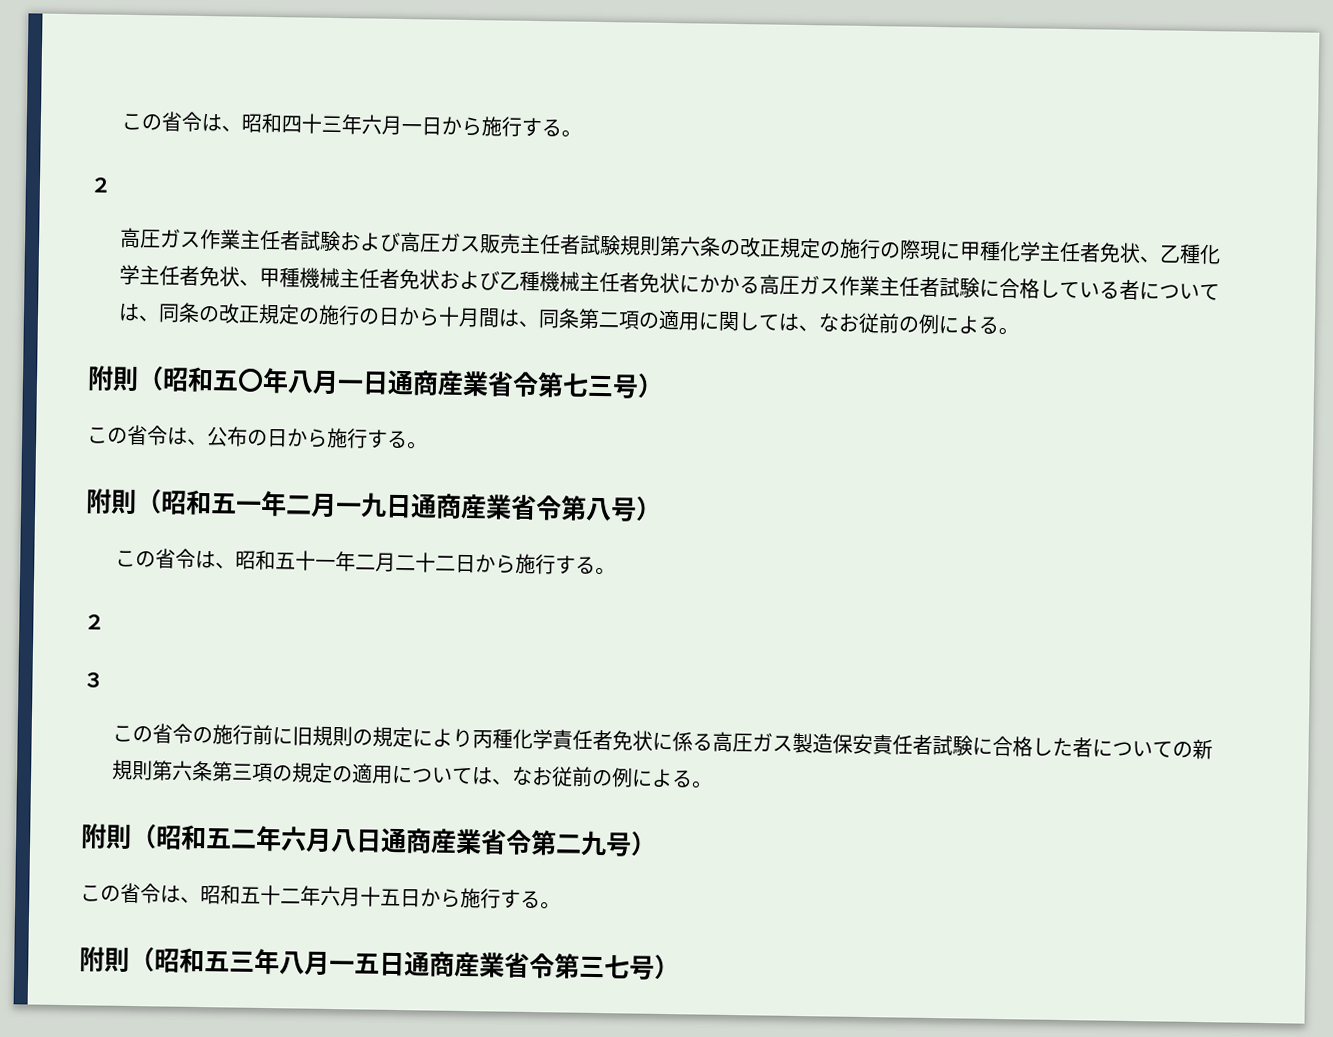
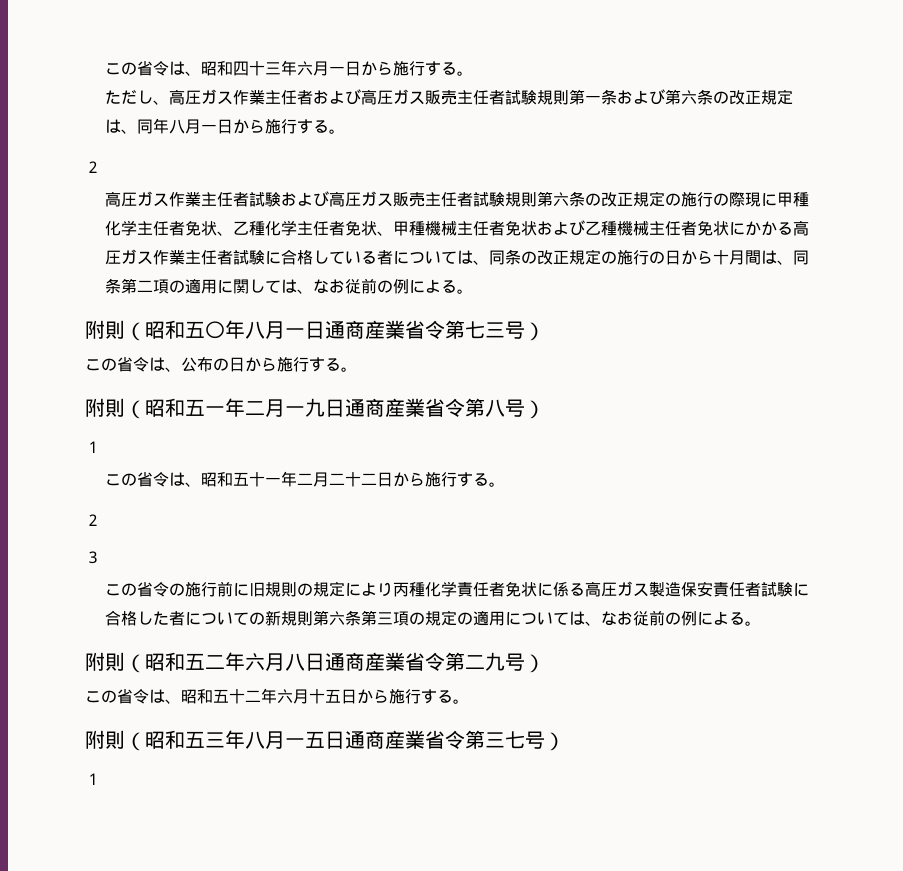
(583, 133) none -> [105,89,794,105] [105,118,346,134] // ただし、高圧ガス作業主任者および高圧ガス販売主任者試験規則第一条および第六条の改正規定は、同年八月一日から施行する。
(662, 508) none -> [85,441,101,453] // １
(680, 967) none -> [85,773,101,785] // １

